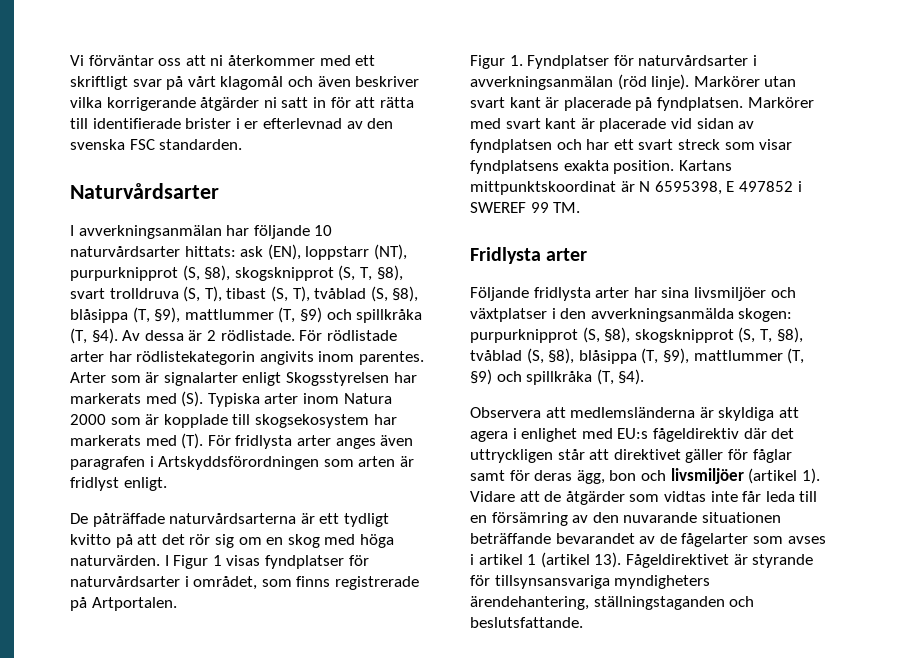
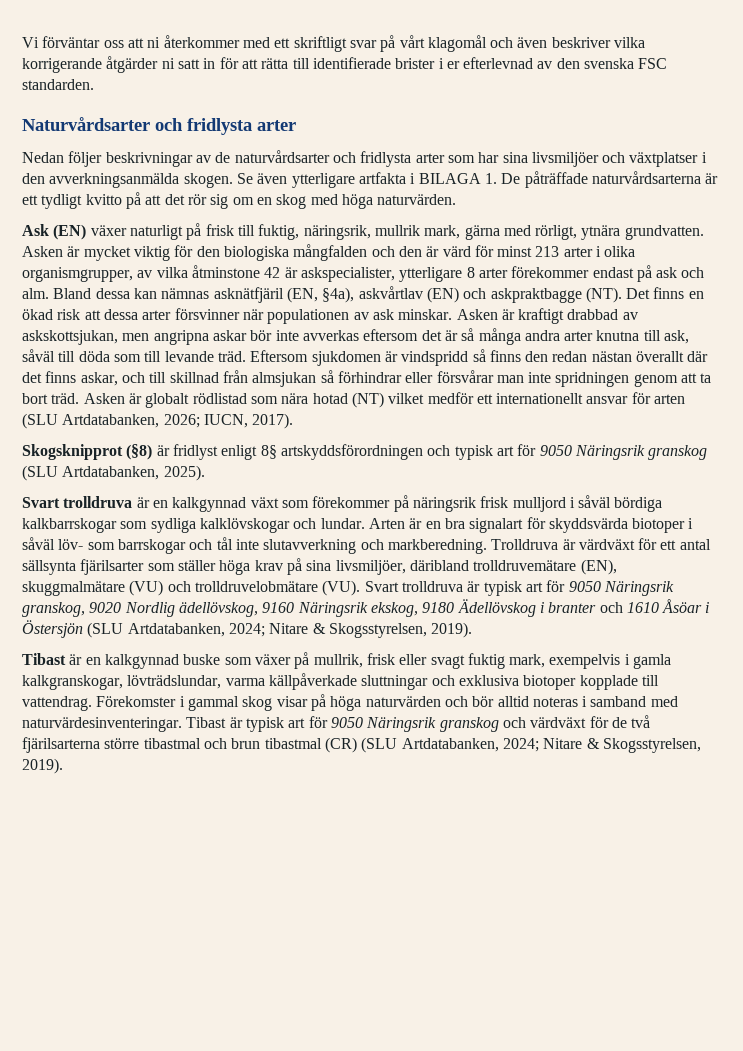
[70,225,333,239] [70,244,407,260] [70,265,403,281] [70,286,419,302] [70,307,423,323] [70,328,397,344] [70,351,424,365] [70,372,417,386] [70,391,392,407] [70,414,397,428] [70,433,414,449] [70,456,414,470] [70,477,167,491] // I avverkningsanmälan har följande 10 naturvårdsarter hittats: ask (EN), loppstarr (NT), purpurknipprot (S, §8), skogsknipprot (S, T, §8), svart trolldruva (S, T), tibast (S, T), tvåblad (S, §8), blåsippa (T, §9), mattlummer (T, §9) och spillkråka (T, §4). Av dessa är 2 rödlistade. För rödlistade arter har rödlistekategorin angivits inom parentes. Arter som är signalarter enligt Skogsstyrelsen har markerats med (S). Typiska arter inom Natura 2000 som är kopplade till skogsekosystem har markerats med (T). För fridlysta arter anges även paragrafen i Artskyddsförordningen som arten är fridlyst enligt. // -> [155,118,296,135] [22,150,707,167] [22,172,497,188] och fridlysta arter // Nedan följer beskrivningar av de naturvårdsarter och fridlysta arter som har sina livsmiljöer och växtplatser i den avverkningsanmälda skogen. Se även ytterligare artfakta i BILAGA 1.
[164,555,369,569] [70,576,419,590] [70,597,177,611] [470,55,757,69] [470,74,797,90] [470,97,814,111] [470,118,755,132] [470,139,793,153] [470,160,732,174] [470,181,802,195] [470,202,581,213] [470,247,588,264] [470,287,796,301] [470,308,793,322] [470,327,803,343] [470,348,805,364] [470,369,645,385] [470,407,799,421] [470,428,795,442] [470,449,792,463] [470,468,820,484] [470,491,818,505] [470,512,781,526] [470,533,826,547] [470,552,814,568] [470,575,711,589] [470,596,755,610] [470,617,583,628] I Figur 1 visas fyndplatser för naturvårdsarter i området, som finns registrerade på Artportalen. // Figur 1. Fyndplatser för naturvårdsarter i avverkningsanmälan (röd linje). Markörer utan svart kant är placerade på fyndplatsen. Markörer med svart kant är placerade vid sidan av fyndplatsen och har ett svart streck som visar fyndplatsens exakta position. Kartans mittpunktskoordinat är N 6595398, E 497852 i SWEREF 99 TM. // Fridlysta arter // Följande fridlysta arter har sina livsmiljöer och växtplatser i den avverkningsanmälda skogen: purpurknipprot (S, §8), skogsknipprot (S, T, §8), tvåblad (S, §8), blåsippa (T, §9), mattlummer (T, §9) och spillkråka (T, §4). // Observera att medlemsländerna är skyldiga att agera i enlighet med EU:s fågeldirektiv där det uttryckligen står att direktivet gäller för fåglar samt för deras ägg, bon och livsmiljöer (artikel 1). Vidare att de åtgärder som vidtas inte får leda till en försämring av den nuvarande situationen beträffande bevarandet av de fågelarter som avses i artikel 1 (artikel 13). Fågeldirektivet är styrande för tillsynsansvariga myndigheters ärendehantering, ställningstaganden och beslutsfattande. -> [22,223,704,240] [22,244,636,261] [22,265,705,282] [22,286,704,303] [22,308,638,324] [22,328,690,345] [22,349,709,366] [22,370,712,387] [22,392,686,408] [22,413,294,429] [22,444,708,460] [22,465,205,481] [22,495,663,512] [22,517,694,533] [22,537,711,554] [22,558,617,575] [22,580,674,596] [22,599,710,617] [22,620,473,638] [22,652,672,669] [22,673,659,690] [22,694,678,711] [22,715,651,732] [22,737,701,753] [22,758,63,774] // Ask (EN) växer naturligt på frisk till fuktig, näringsrik, mullrik mark, gärna med rörligt, ytnära grundvatten. Asken är mycket viktig för den biologiska mångfalden och den är värd för minst 213 arter i olika organismgrupper, av vilka åtminstone 42 är askspecialister, ytterligare 8 arter förekommer endast på ask och alm. Bland dessa kan nämnas asknätfjäril (EN, §4a), askvårtlav (EN) och askpraktbagge (NT). Det finns en ökad risk att dessa arter försvinner när populationen av ask minskar. Asken är kraftigt drabbad av askskottsjukan, men angripna askar bör inte avverkas eftersom det är så många andra arter knutna till ask, såväl till döda som till levande träd. Eftersom sjukdomen är vindspridd så finns den redan nästan överallt där det finns askar, och till skillnad från almsjukan så förhindrar eller försvårar man inte spridningen genom att ta bort träd. Asken är globalt rödlistad som nära hotad (NT) vilket medför ett internationellt ansvar för arten (SLU Artdatabanken, 2026; IUCN, 2017). // Skogsknipprot (§8) är fridlyst enligt 8§ artskyddsförordningen och typisk art för 9050 Näringsrik granskog (SLU Artdatabanken, 2025). // Svart trolldruva är en kalkgynnad växt som förekommer på näringsrik frisk mulljord i såväl bördiga kalkbarrskogar som sydliga kalklövskogar och lundar. Arten är en bra signalart för skyddsvärda biotoper i såväl löv- som barrskogar och tål inte slutavverkning och markberedning. Trolldruva är värdväxt för ett antal sällsynta fjärilsarter som ställer höga krav på sina livsmiljöer, däribland trolldruvemätare (EN), skuggmalmätare (VU) och trolldruvelobmätare (VU). Svart trolldruva är typisk art för 9050 Näringsrik granskog, 9020 Nordlig ädellövskog, 9160 Näringsrik ekskog, 9180 Ädellövskog i branter och 1610 Åsöar i Östersjön (SLU Artdatabanken, 2024; Nitare & Skogsstyrelsen, 2019). // Tibast är en kalkgynnad buske som växer på mullrik, frisk eller svagt fuktig mark, exempelvis i gamla kalkgranskogar, lövträdslundar, varma källpåverkade sluttningar och exklusiva biotoper kopplade till vattendrag. Förekomster i gammal skog visar på höga naturvärden och bör alltid noteras i samband med naturvärdesinventeringar. Tibast är typisk art för 9050 Näringsrik granskog och värdväxt för de två fjärilsarterna större tibastmal och brun tibastmal (CR) (SLU Artdatabanken, 2024; Nitare & Skogsstyrelsen, 2019).

